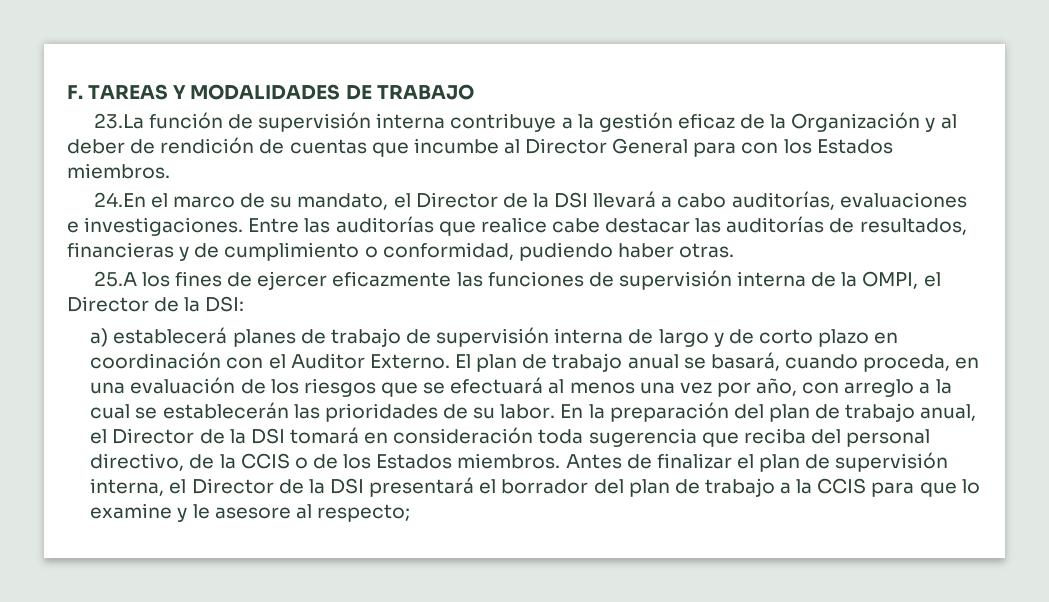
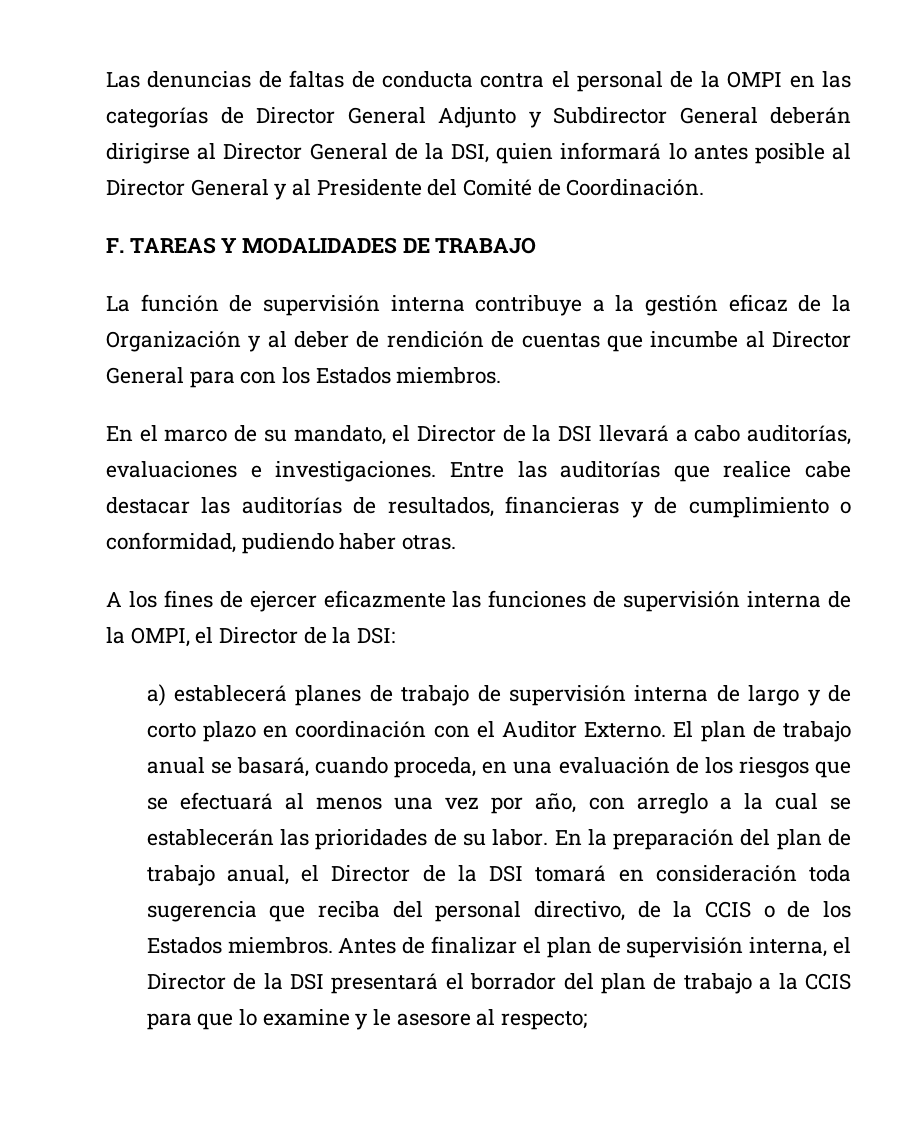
(67, 92) none -> [106,70,851,92] [106,107,851,128] [106,142,851,164] [106,179,705,200] Las denuncias de faltas de conducta contra el personal de la OMPI en las categorías de Director General Adjunto y Subdirector General deberán dirigirse al Director General de la DSI, quien informará lo antes posible al Director General y al Presidente del Comité de Coordinación. //
[93,113,144,129] 23.La -> [106,296,130,312] La
[93,192,146,207] 24.En -> [106,426,133,441] En
[93,271,137,287] 25.A -> [106,592,122,607] A

